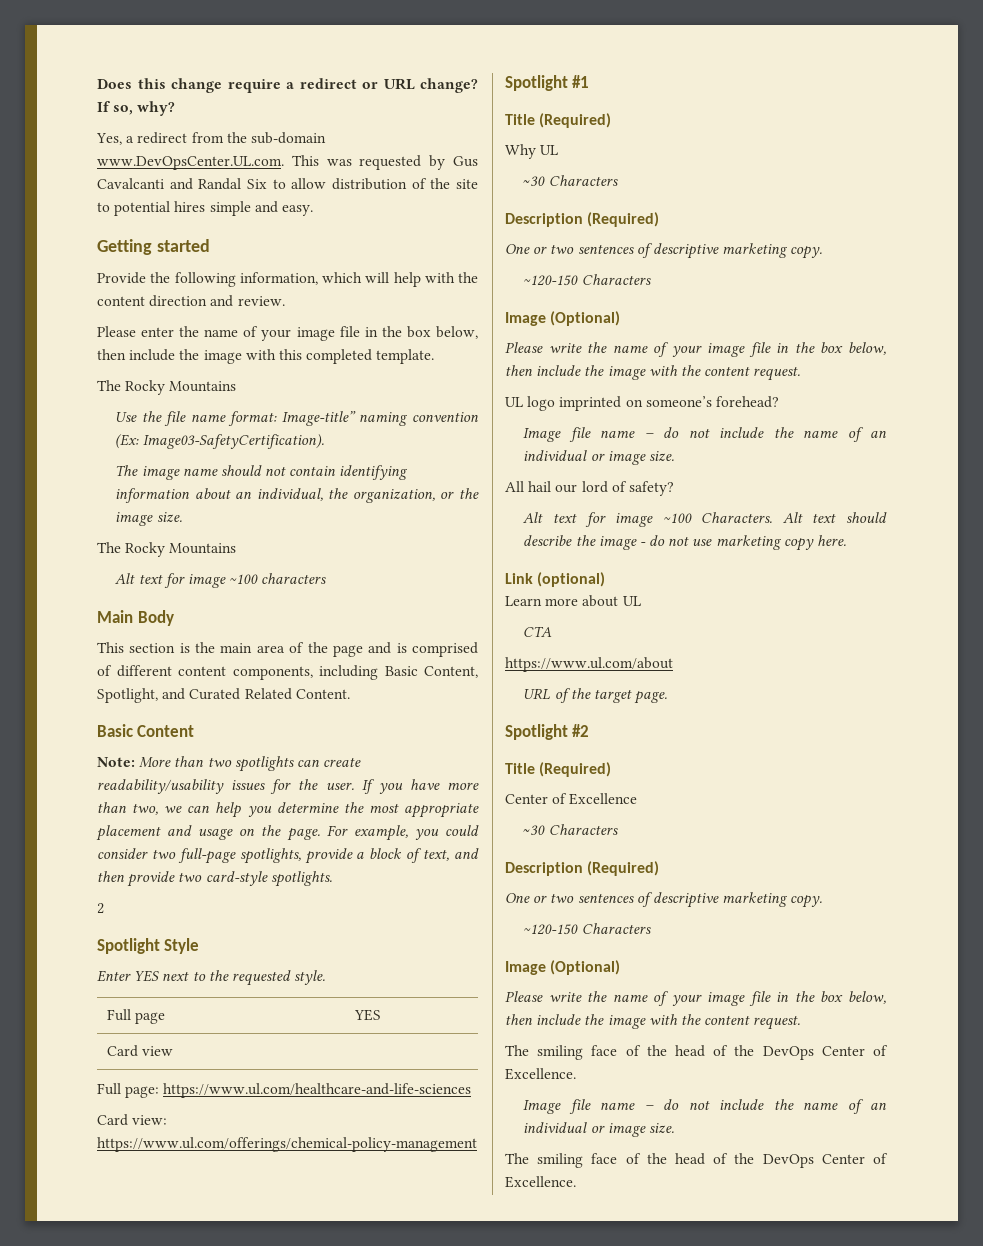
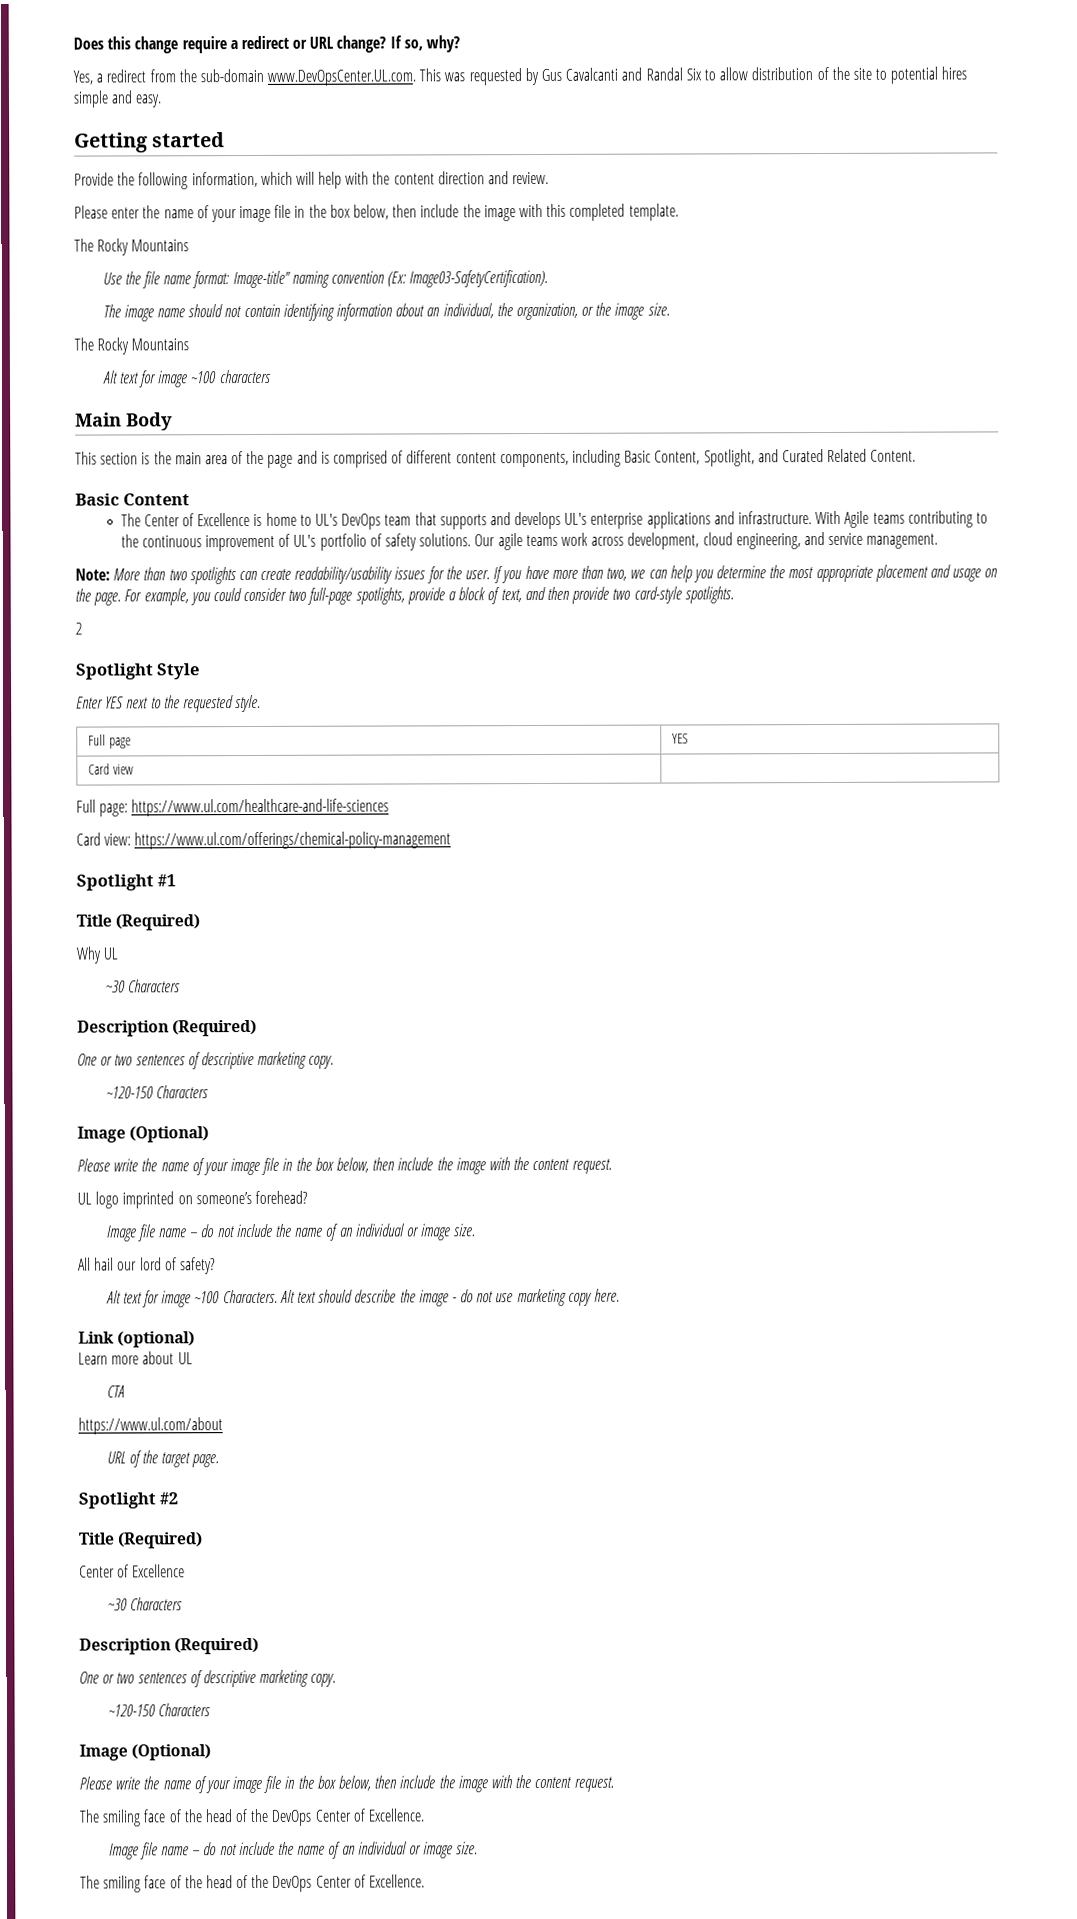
(195, 731) none -> [120,510,988,530] [120,531,939,552] // The Center of Excellence is home to UL's DevOps team that supports and develops UL's enterprise applications and infrastructure. With Agile teams contributing to the continuous improvement of UL's portfolio of safety solutions. Our agile teams work across development, cloud engineering, and service management.

